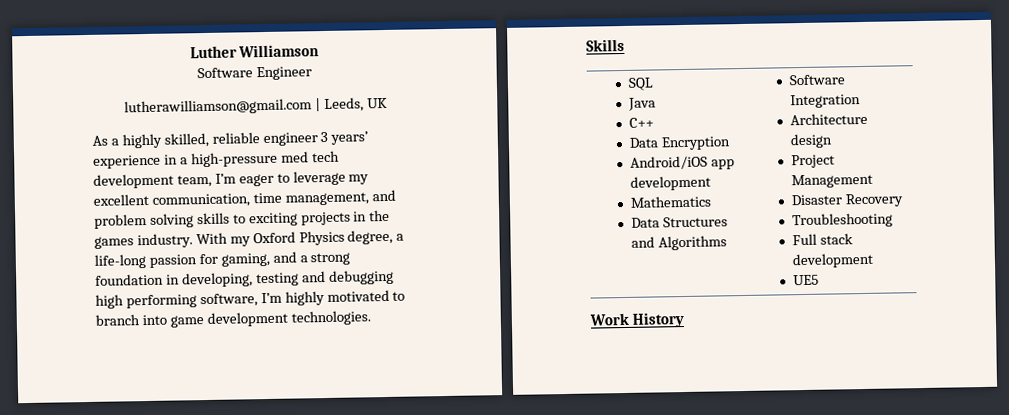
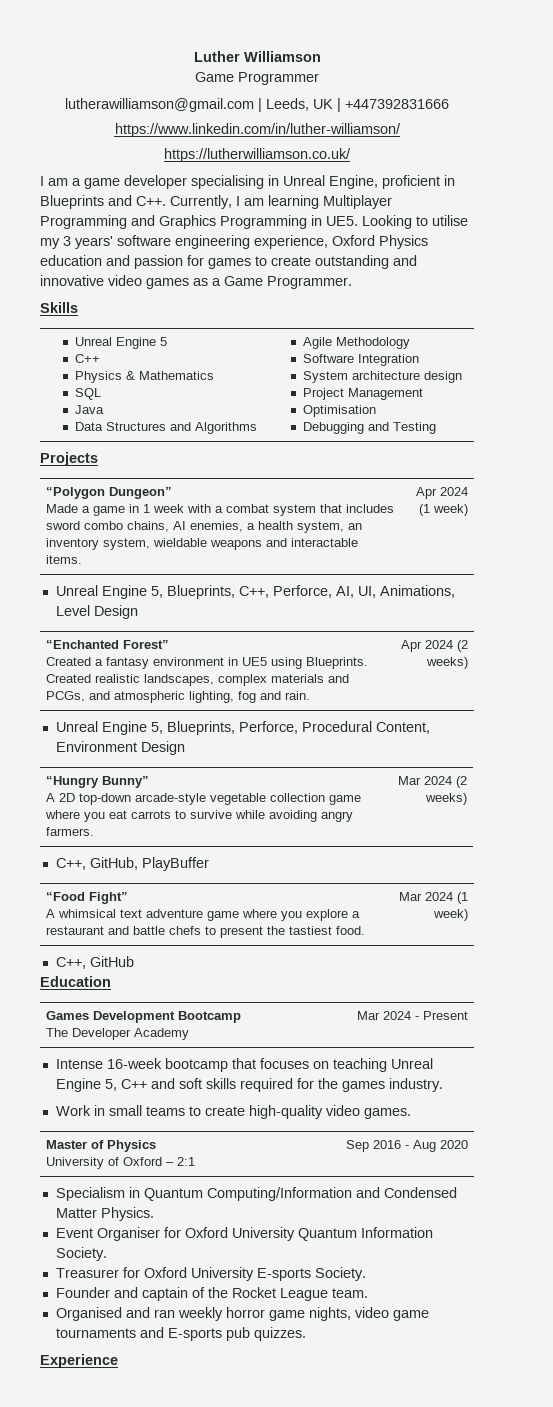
[197,66,312,81] Software Engineer -> [195,72,319,85] Game Programmer
[92,131,369,149] [93,150,340,169] [93,170,370,189] [93,189,396,208] [94,209,391,229] [94,229,405,249] [94,251,351,269] [95,269,394,288] [95,289,406,309] [95,310,371,328] [586,38,625,52] [627,77,654,91] [627,97,656,111] [628,117,654,128] [628,136,731,151] [629,155,735,170] [629,175,711,191] [629,195,712,208] // As a highly skilled, reliable engineer 3 years’ experience in a high-pressure med tech development team, I’m eager to leverage my excellent communication, time management, and problem solving skills to exciting projects in the games industry. With my Oxford Physics degree, a life-long passion for gaming, and a strong foundation in developing, testing and debugging high performing software, I’m highly motivated to branch into game development technologies. // Skills // SQL // Java // C++ // Data Encryption // Android/iOS app development // Mathematics -> [337,98,449,112] [114,123,401,137] [164,148,351,162] [40,175,455,189] [40,195,392,209] [40,215,468,229] [40,235,428,249] [40,255,417,269] [40,275,352,289] [40,302,78,313] [75,337,168,349] [75,354,101,363] [75,371,215,383] [75,388,102,400] [75,405,105,414] | +447392831666 // https://www.linkedin.com/in/luther-williamson/ // https://lutherwilliamson.co.uk/ // I am a game developer specialising in Unreal Engine, proficient in Blueprints and C++. Currently, I am learning Multiplayer Programming and Graphics Programming in UE5. Looking to utilise my 3 years' software engineering experience, Oxford Physics education and passion for games to create outstanding and innovative video games as a Game Programmer. // Skills // Unreal Engine 5 // C++ // Physics & Mathematics // SQL // Java
(727, 243) none -> [303,337,411,349] Agile Methodology //
[789,112,868,126] Architecture -> [303,371,421,383] System architecture
[790,193,904,208] [791,212,893,229] [791,233,853,246] [791,252,874,269] [792,274,819,286] [589,312,685,328] Disaster Recovery // Troubleshooting // Full stack development // UE5 // Work History -> [303,405,377,417] [303,422,437,434] [40,452,98,466] [46,487,173,499] [46,504,395,516] [46,521,363,533] [46,538,359,550] [46,555,83,564] [415,487,468,499] [418,504,468,516] [55,585,455,599] [55,605,138,619] [46,640,170,649] [46,657,369,669] [46,674,350,686] [46,691,311,703] [400,640,468,652] [425,657,468,669] [55,721,430,735] [55,741,185,755] [46,776,150,788] [46,793,362,805] [45,810,354,822] [46,827,95,836] [397,776,467,788] [424,793,467,805] [55,857,209,871] [46,892,129,904] [46,909,361,921] [46,926,366,938] [398,892,468,904] [432,909,468,921] [55,956,134,969] [40,976,111,987] [46,1011,242,1023] [46,1028,190,1040] [356,1011,468,1020] [55,1058,433,1072] [55,1078,443,1092] [55,1105,411,1119] [46,1140,157,1152] [46,1157,196,1169] [345,1140,468,1152] [55,1187,457,1201] [55,1207,154,1221] [55,1227,433,1241] [55,1247,107,1261] [55,1267,366,1281] [55,1287,368,1301] [55,1307,429,1321] [55,1327,306,1341] [40,1354,118,1368] Optimisation // Debugging and Testing // Projects // “Polygon Dungeon” // Made a game in 1 week with a combat system that includes sword combo chains, AI enemies, a health system, an inventory system, wieldable weapons and interactable items. | Apr 2024 (1 week) // Unreal Engine 5, Blueprints, C++, Perforce, AI, UI, Animations, Level Design // “Enchanted Forest” // Created a fantasy environment in UE5 using Blueprints. Created realistic landscapes, complex materials and PCGs, and atmospheric lighting, fog and rain. | Apr 2024 (2 weeks) // Unreal Engine 5, Blueprints, Perforce, Procedural Content, Environment Design // “Hungry Bunny” // A 2D top-down arcade-style vegetable collection game where you eat carrots to survive while avoiding angry farmers. | Mar 2024 (2 weeks) // C++, GitHub, PlayBuffer // “Food Fight” // A whimsical text adventure game where you explore a restaurant and battle chefs to present the tastiest food. | Mar 2024 (1 week) // C++, GitHub // Education // Games Development Bootcamp // The Developer Academy | Mar 2024 - Present // Intense 16-week bootcamp that focuses on teaching Unreal Engine 5, C++ and soft skills required for the games industry. // Work in small teams to create high-quality video games. // Master of Physics // University of Oxford – 2:1 | Sep 2016 - Aug 2020 // Specialism in Quantum Computing/Information and Condensed Matter Physics. // Event Organiser for Oxford University Quantum Information Society. // Treasurer for Oxford University E-sports Society. // Founder and captain of the Rocket League team. // Organised and ran weekly horror game nights, video game tournaments and E-sports pub quizzes. // Experience

